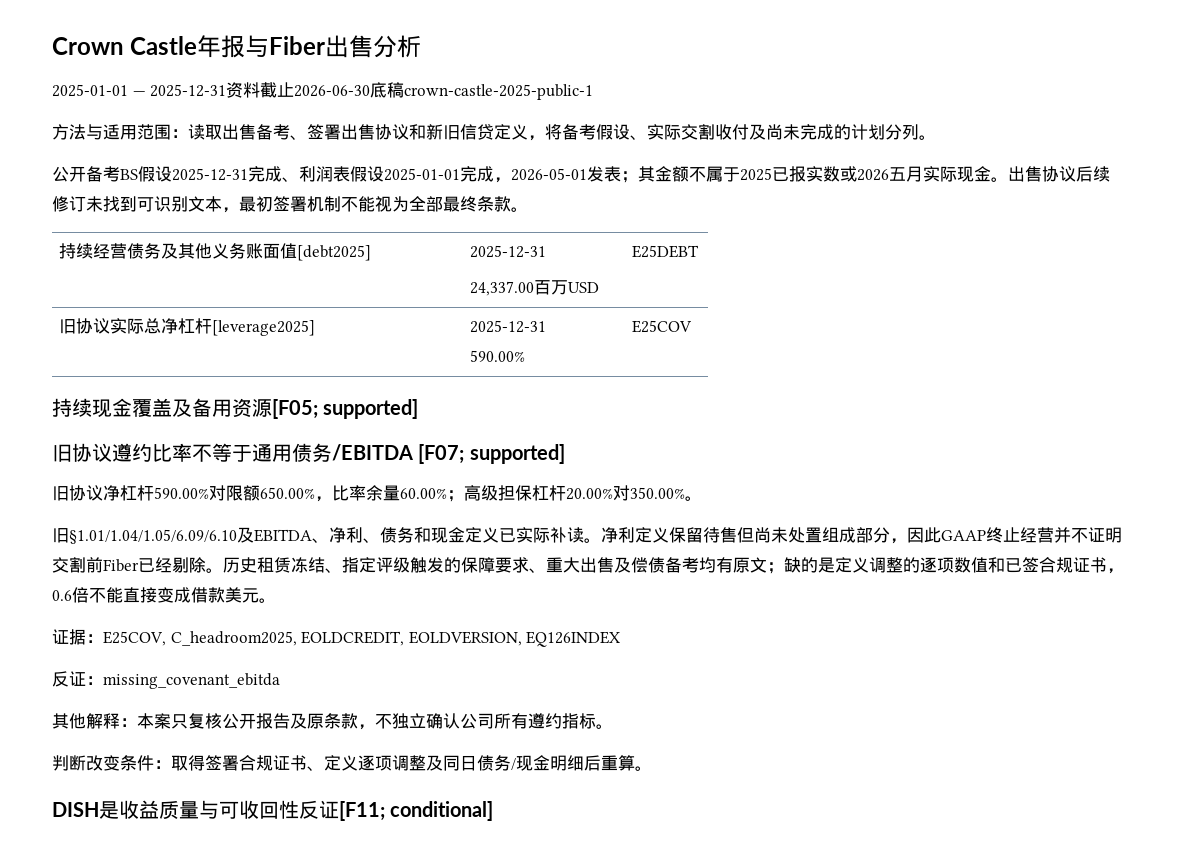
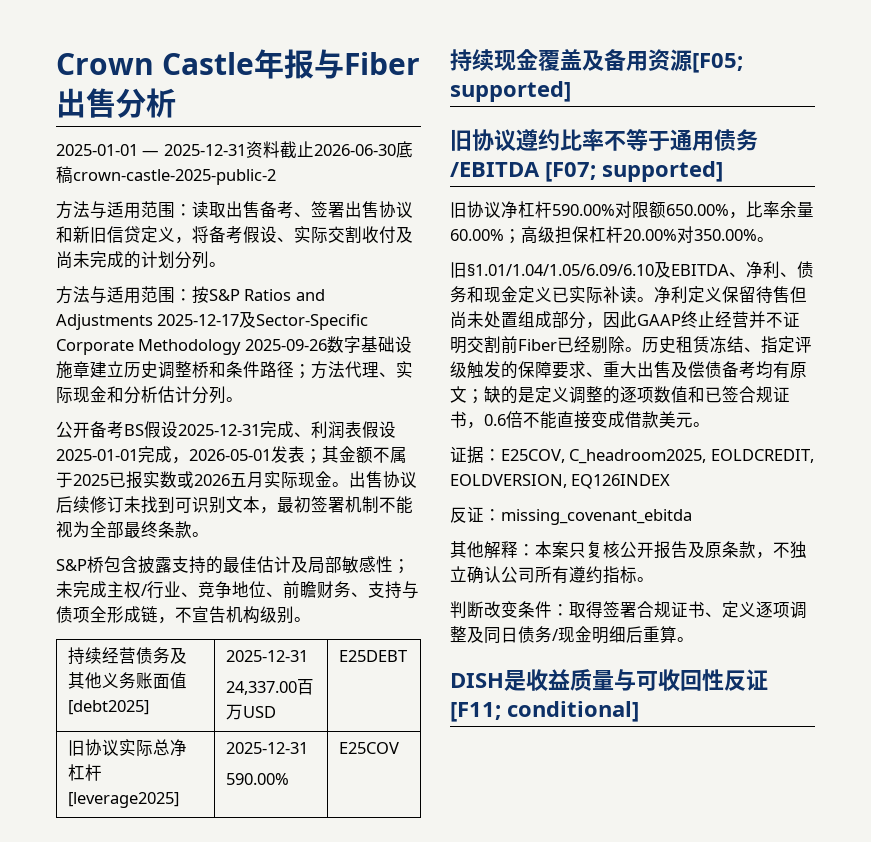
[404,84,594,100] crown-castle-2025-public-1 -> [73,169,276,185] crown-castle-2025-public-2
(936, 137) none -> [56,286,325,304] [56,311,369,330] [56,336,412,355] [56,361,413,379] [56,386,243,404] // 方法与适用范围：按S&P Ratios and Adjustments 2025-12-17及Sector-Specific Corporate Methodology 2025-09-26数字基础设施章建立历史调整桥和条件路径；方法代理、实际现金和分析估计分列。
(528, 209) none -> [56,556,410,574] [56,581,419,599] [56,606,311,624] // S&P桥包含披露支持的最佳估计及局部敏感性；未完成主权/行业、竞争地位、前瞻财务、支持与债项全形成链，不宣告机构级别。

